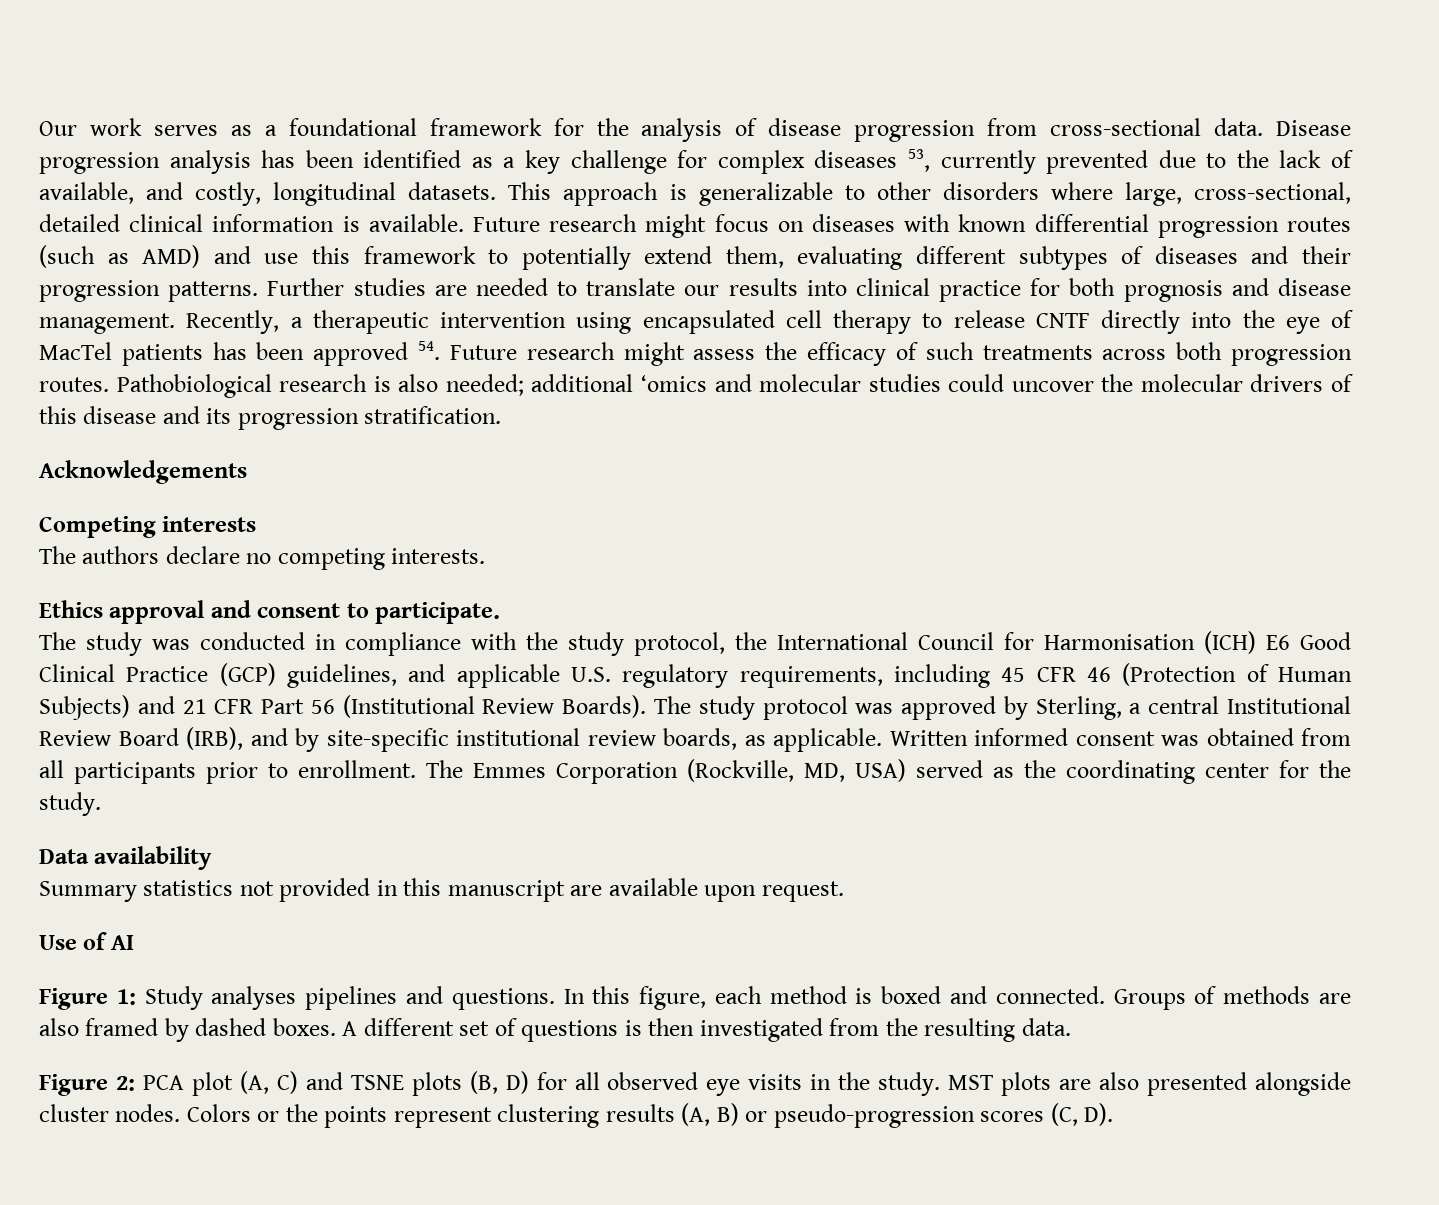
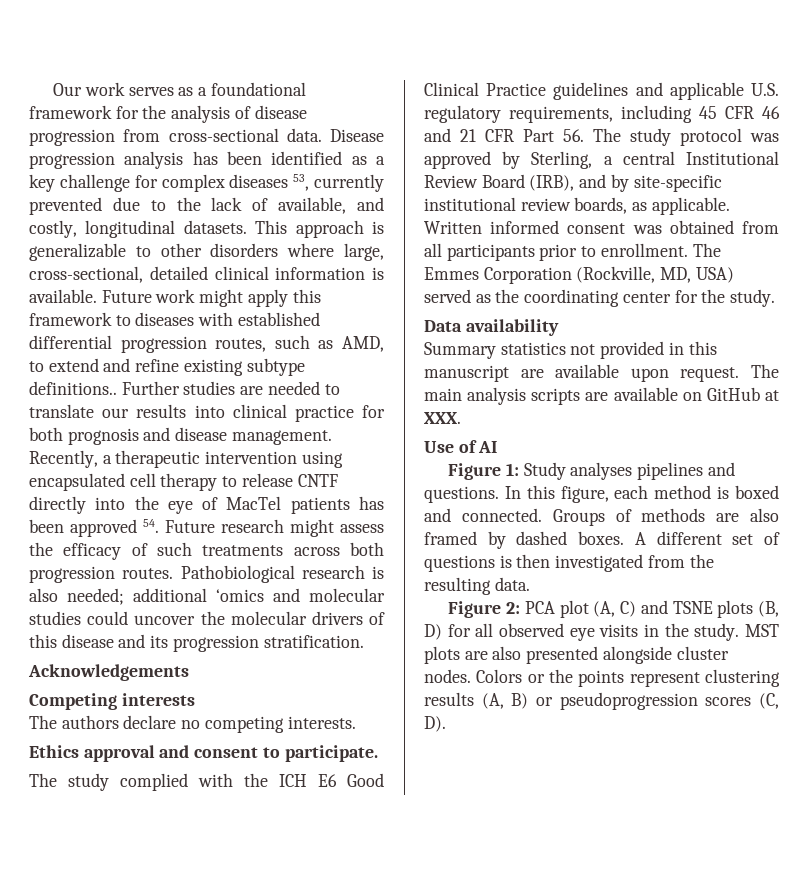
[549,214,1352,238] [39,245,1351,270] [39,280,259,302] research might focus on diseases with known differential progression routes (such as AMD) and use this framework to potentially extend them, evaluating different subtypes of diseases and their progression patterns. -> [155,289,321,307] [29,312,320,326] [29,335,384,353] [29,358,305,376] [29,381,117,395] work might apply this framework to diseases with established differential progression routes, such as AMD, to extend and refine existing subtype definitions..
[152,631,1256,656] was conducted in compliance with the study protocol, the International Council for Harmonisation (ICH) -> [120,773,307,791] complied with the ICH
[219,663,397,688] (GCP) guidelines, -> [553,82,629,100] guidelines
[1122,663,1352,686] [39,695,647,720] (Protection of Human Subjects) and 21 CFR Part 56 (Institutional Review Boards). -> [424,128,584,142] and 21 CFR Part 56.
(844, 891) none -> [751,364,779,378] [424,387,779,405] [424,412,461,424] The main analysis scripts are available on GitHub at XXX.
[773,1104,975,1128] pseudo-progression -> [559,692,698,710] pseudoprogression

